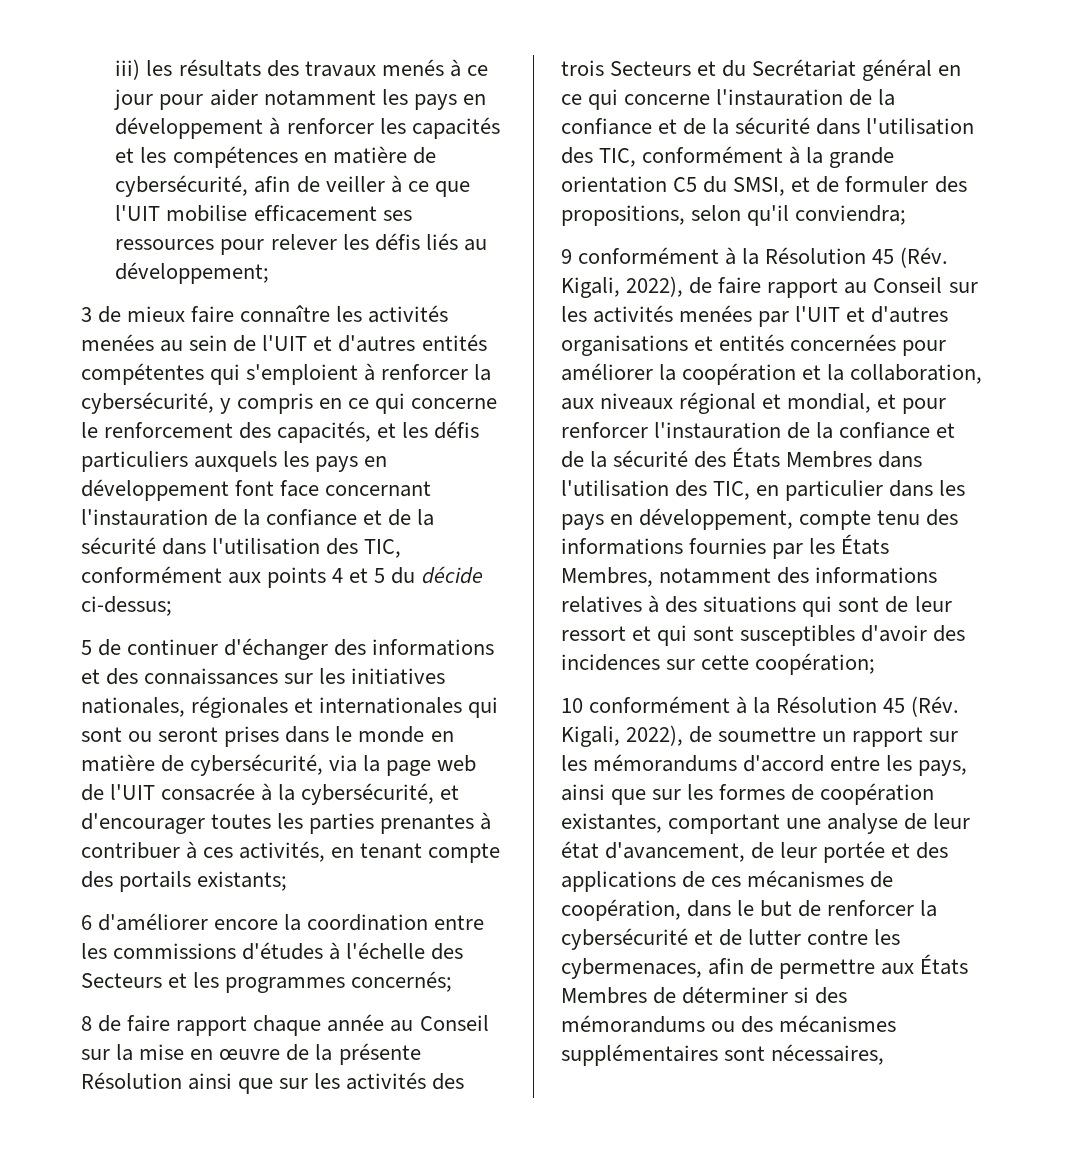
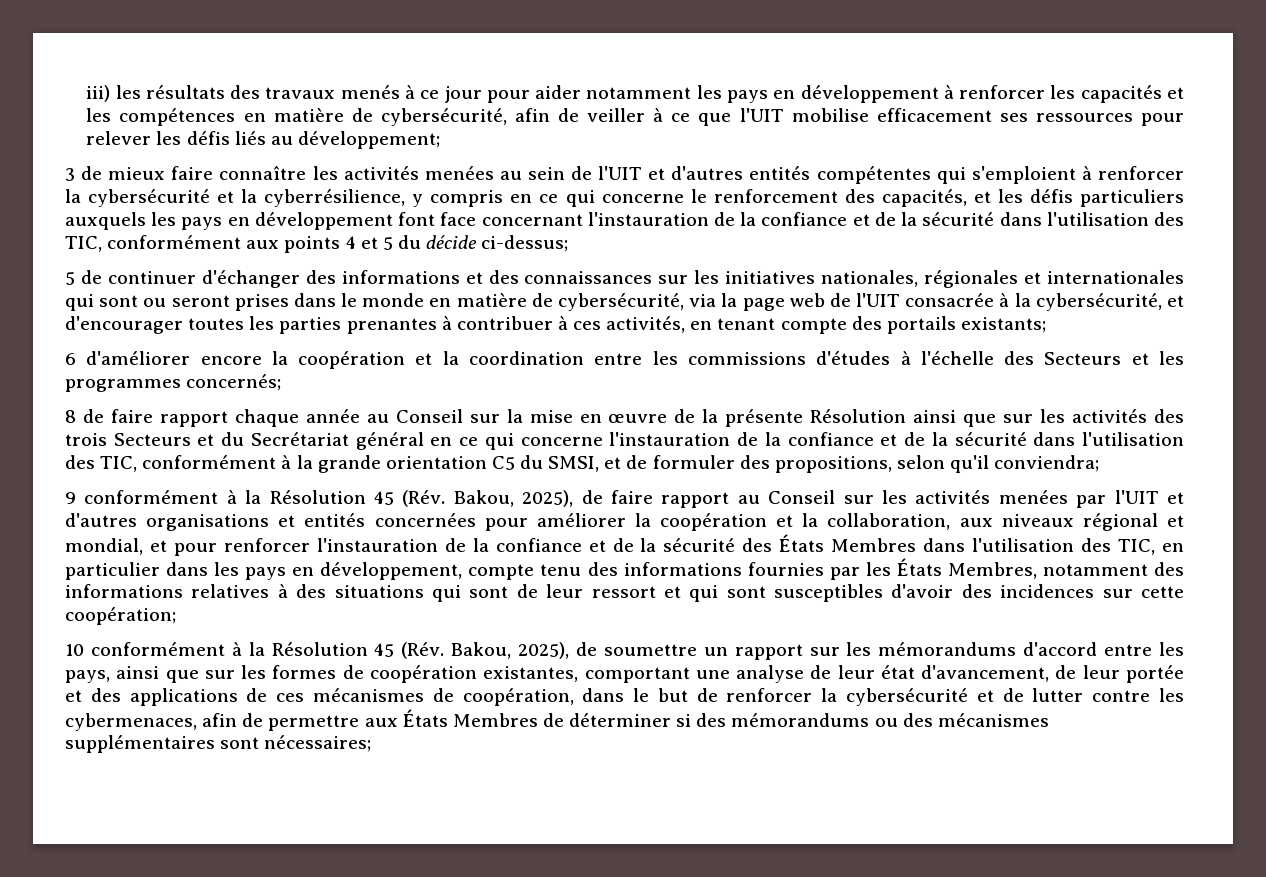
[81,392,214,414] cybersécurité, -> [88,189,406,207] cybersécurité et la cyberrésilience,
(302, 922) none -> [298,351,459,369] coopération et la
[561,276,684,298] Kigali, 2022), -> [453,490,574,507] Bakou, 2025),
[561,725,684,747] Kigali, 2022), -> [451,642,570,659] Bakou, 2025),
[771,1044,885,1065] nécessaires, -> [264,735,372,752] nécessaires;

